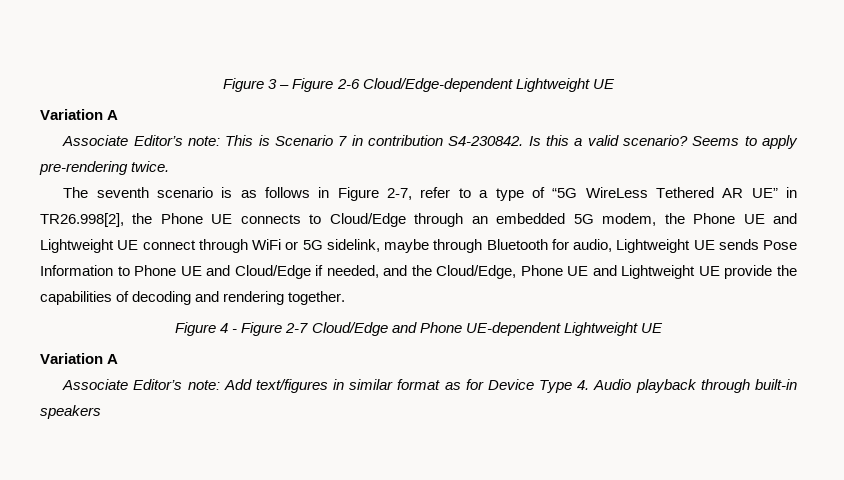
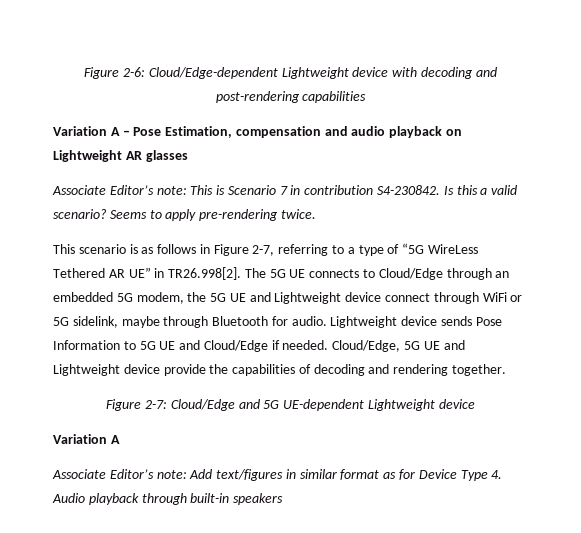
[223,78,615,92] [40,109,119,120] Figure 3 – Figure 2-6 Cloud/Edge-dependent Lightweight UE // Variation A -> [84,67,497,79] [215,91,367,103] [53,126,463,138] [53,150,188,162] Figure 2-6: Cloud/Edge-dependent Lightweight device with decoding and post-rendering capabilities // Variation A – Pose Estimation, compensation and audio playback on Lightweight AR glasses
[63,187,149,198] The seventh -> [53,244,75,254] This
[420,187,451,198] refer -> [278,244,329,256] referring
[40,213,203,227] TR26.998[2], the Phone -> [168,267,286,280] TR26.998[2]. The 5G
[693,213,798,224] [40,239,139,253] Phone UE and Lightweight UE -> [210,292,382,304] 5G UE and Lightweight device
[573,239,715,253] audio, Lightweight UE -> [291,316,438,328] audio. Lightweight device
[134,265,177,276] Phone -> [139,341,156,350] 5G
[326,265,720,279] needed, and the Cloud/Edge, Phone UE and Lightweight UE -> [282,340,465,352] [53,364,160,376] needed. Cloud/Edge, 5G UE and Lightweight device
[220,322,309,336] 4 - Figure 2-7 -> [145,400,168,409] 2-7:
[419,322,462,333] Phone -> [263,400,280,409] 5G
[640,323,663,333] UE -> [438,399,475,409] device

